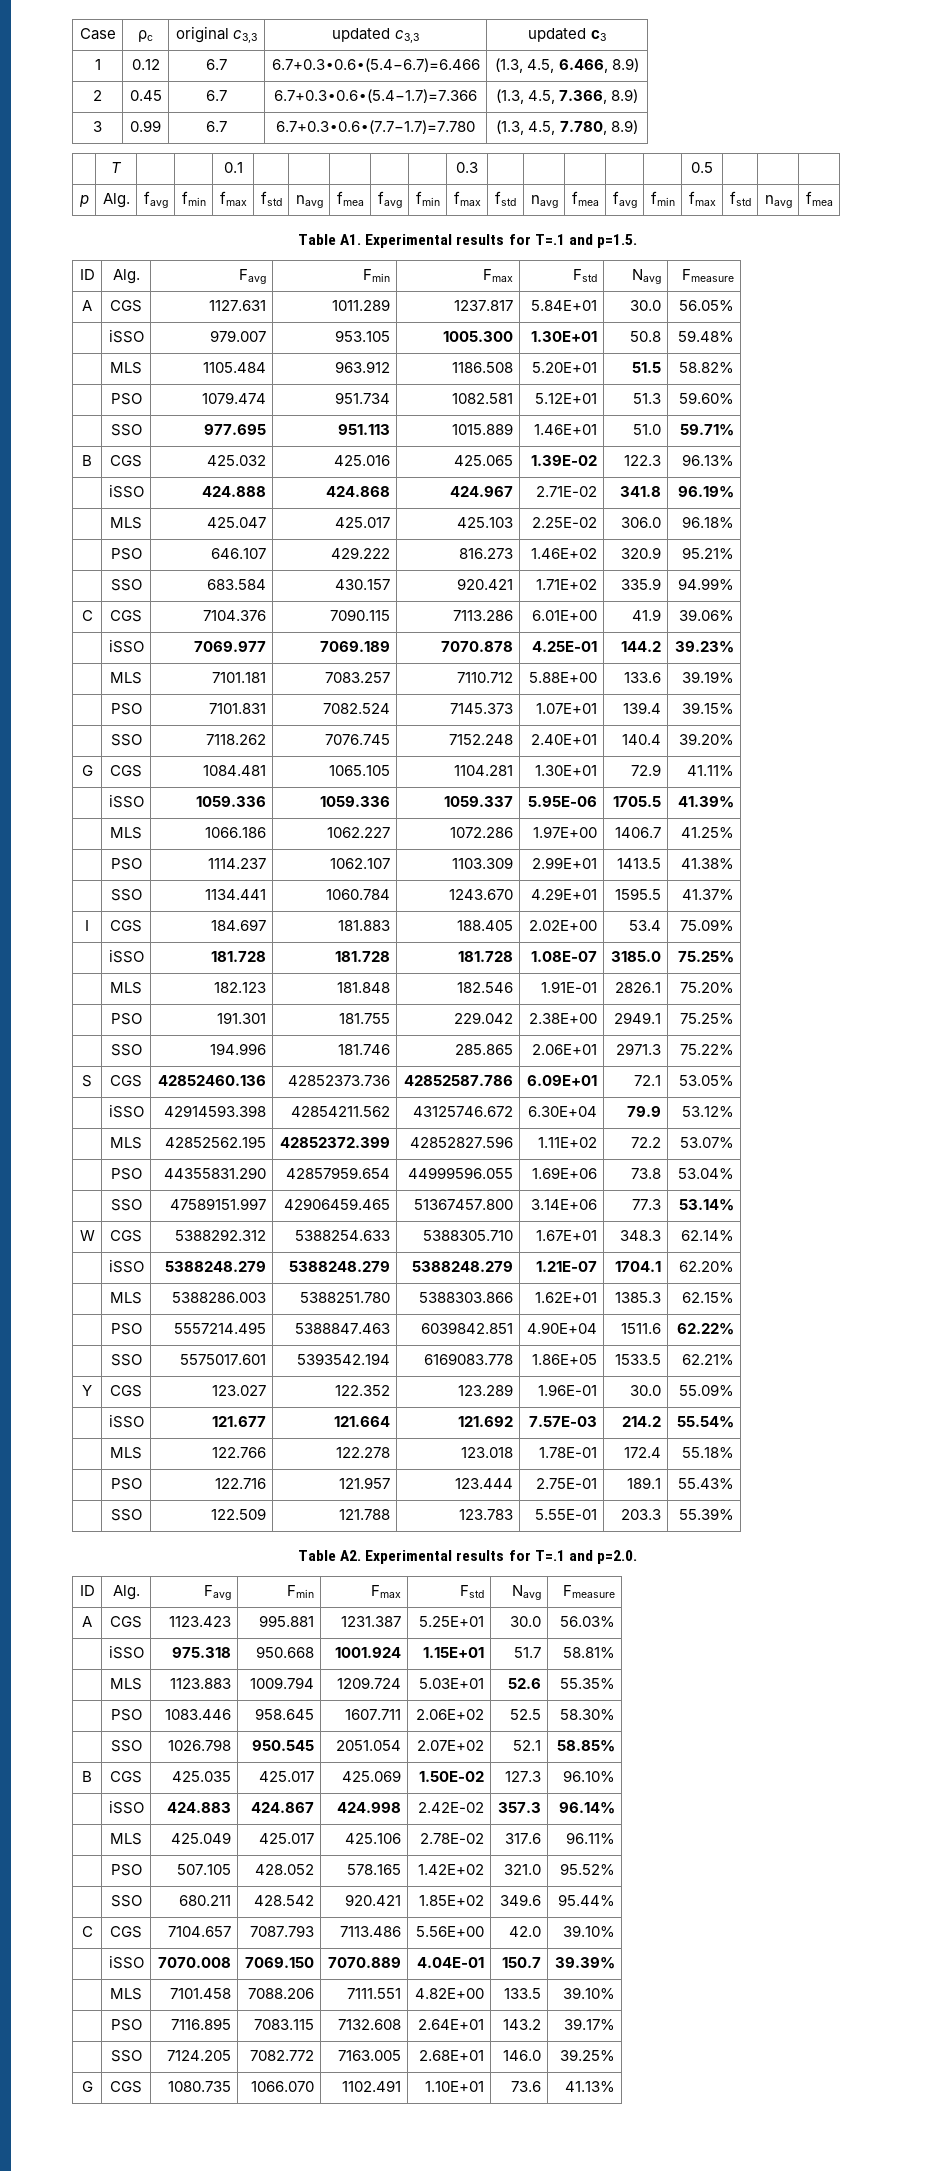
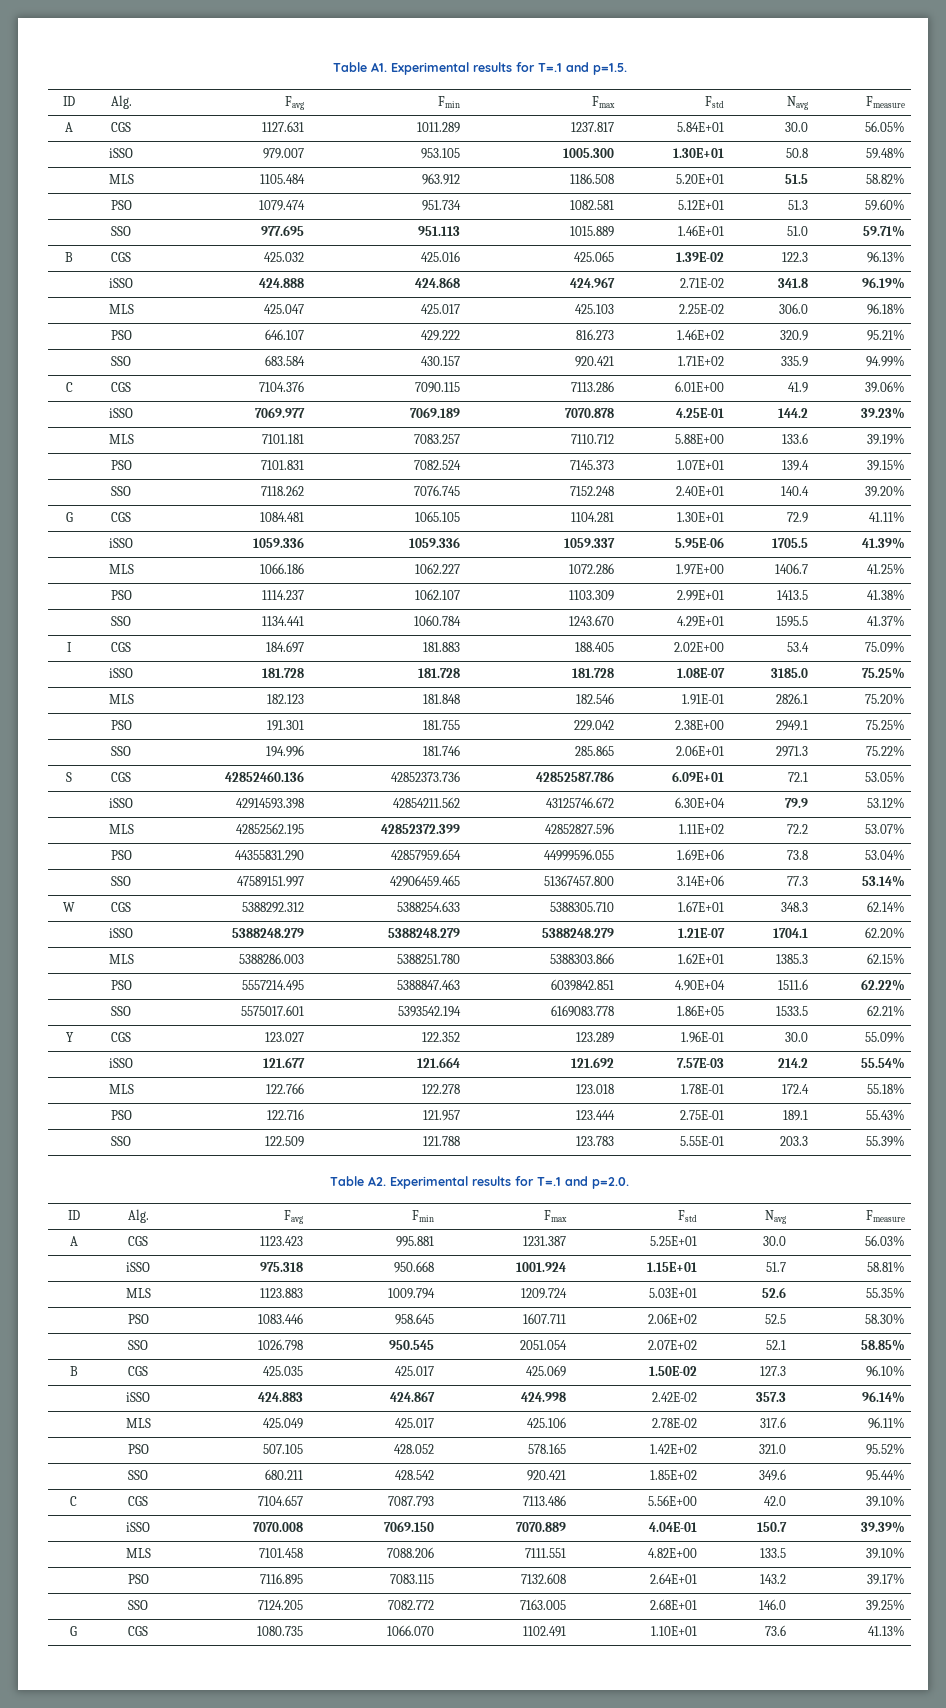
[79,28,116,40] [138,30,153,42] [175,26,258,43] [332,28,419,43] [528,28,606,42] [94,59,101,70] [131,59,160,70] [206,59,227,70] [271,58,480,72] [495,58,639,73] [93,90,102,101] [129,90,162,101] [206,90,227,101] [274,89,477,103] [495,89,639,104] [93,121,102,132] [130,120,161,132] [206,121,227,132] [276,120,475,134] [496,120,638,135] [111,162,122,173] [223,162,243,173] [456,162,478,173] [691,162,713,173] [78,195,89,207] [102,193,130,208] [143,191,168,208] [181,191,206,206] [219,191,247,206] [260,191,282,206] [295,195,323,208] [336,191,364,206] [377,191,402,208] [415,191,440,206] [453,191,481,206] [495,191,516,206] [530,195,558,208] [571,191,599,206] [612,191,637,208] [650,191,675,206] [688,191,716,206] [729,191,751,206] [764,195,792,208] [805,191,833,206] Case | ρc | original c3,3 | updated c3,3 | updated c3 // 1 | 0.12 | 6.7 | 6.7+0.3∙0.6∙(5.4−6.7)=6.466 | (1.3, 4.5, 6.466, 8.9) // 2 | 0.45 | 6.7 | 6.7+0.3∙0.6∙(5.4−1.7)=7.366 | (1.3, 4.5, 7.366, 8.9) // 3 | 0.99 | 6.7 | 6.7+0.3∙0.6∙(7.7−1.7)=7.780 | (1.3, 4.5, 7.780, 8.9) // | T | | | 0.1 | | | | | | 0.3 | | | | | | 0.5 | | | // p | Alg. | favg | fmin | fmax | fstd | navg | fmea | favg | fmin | fmax | fstd | navg | fmea | favg | fmin | fmax | fstd | navg | fmea // -> (332, 67) none

